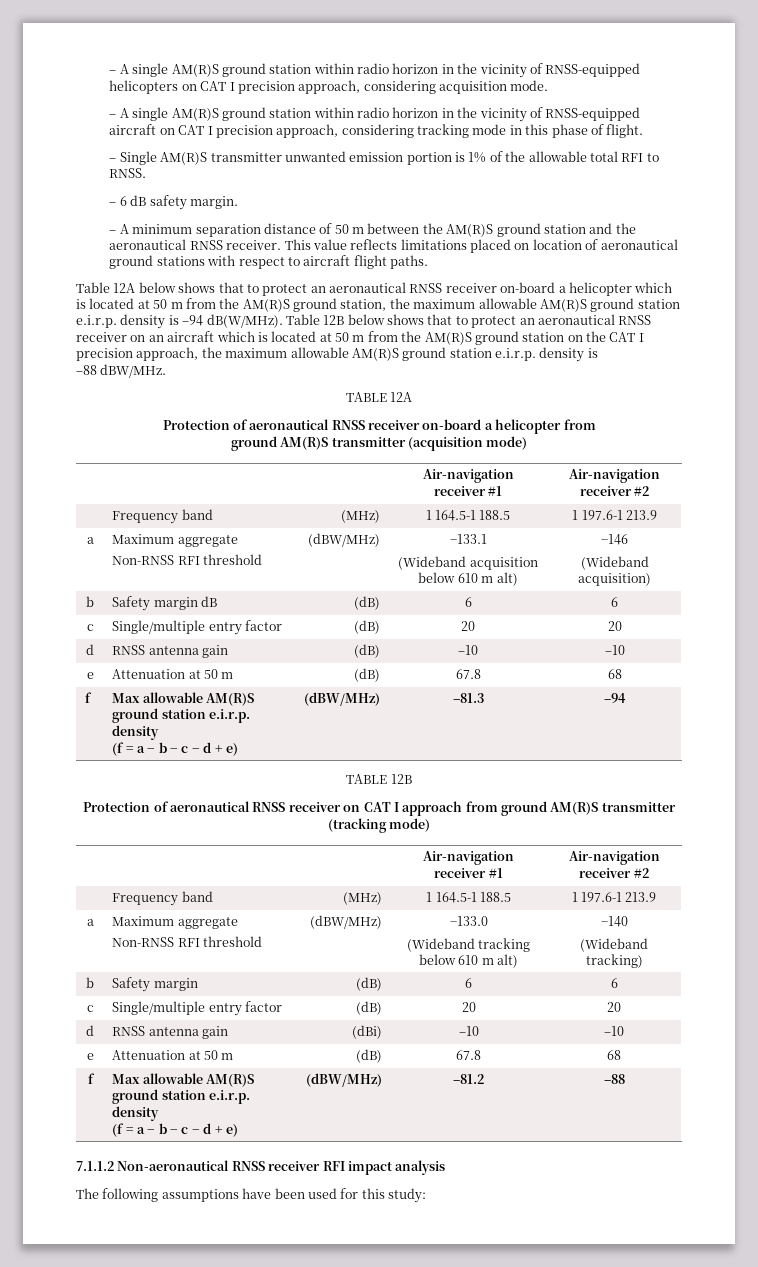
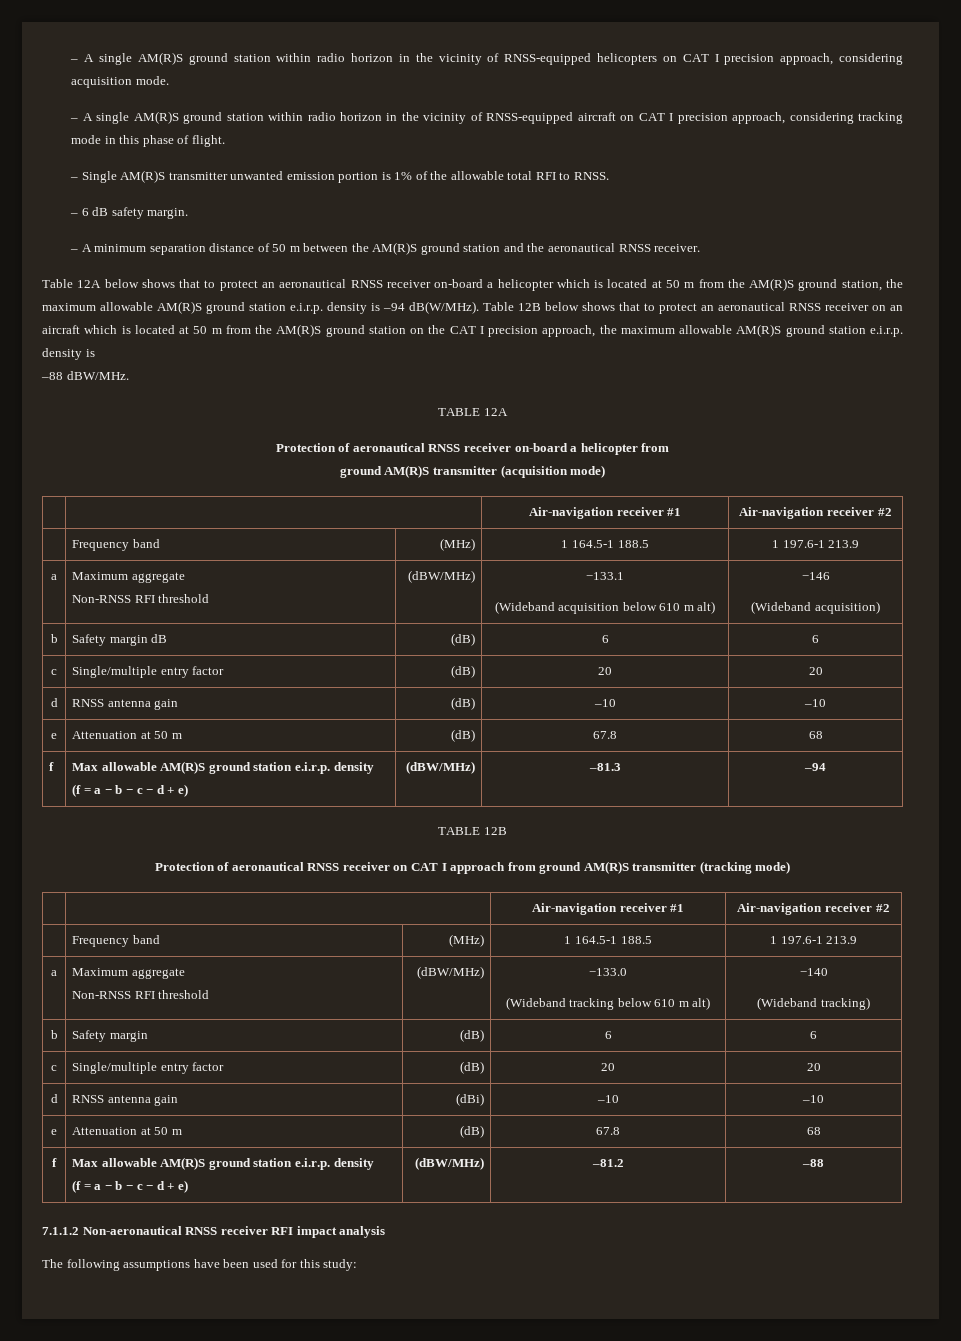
[284,239,678,253] [109,255,429,269] This value reflects limitations placed on location of aeronautical ground stations with respect to aircraft flight paths. -> (701, 248) none

